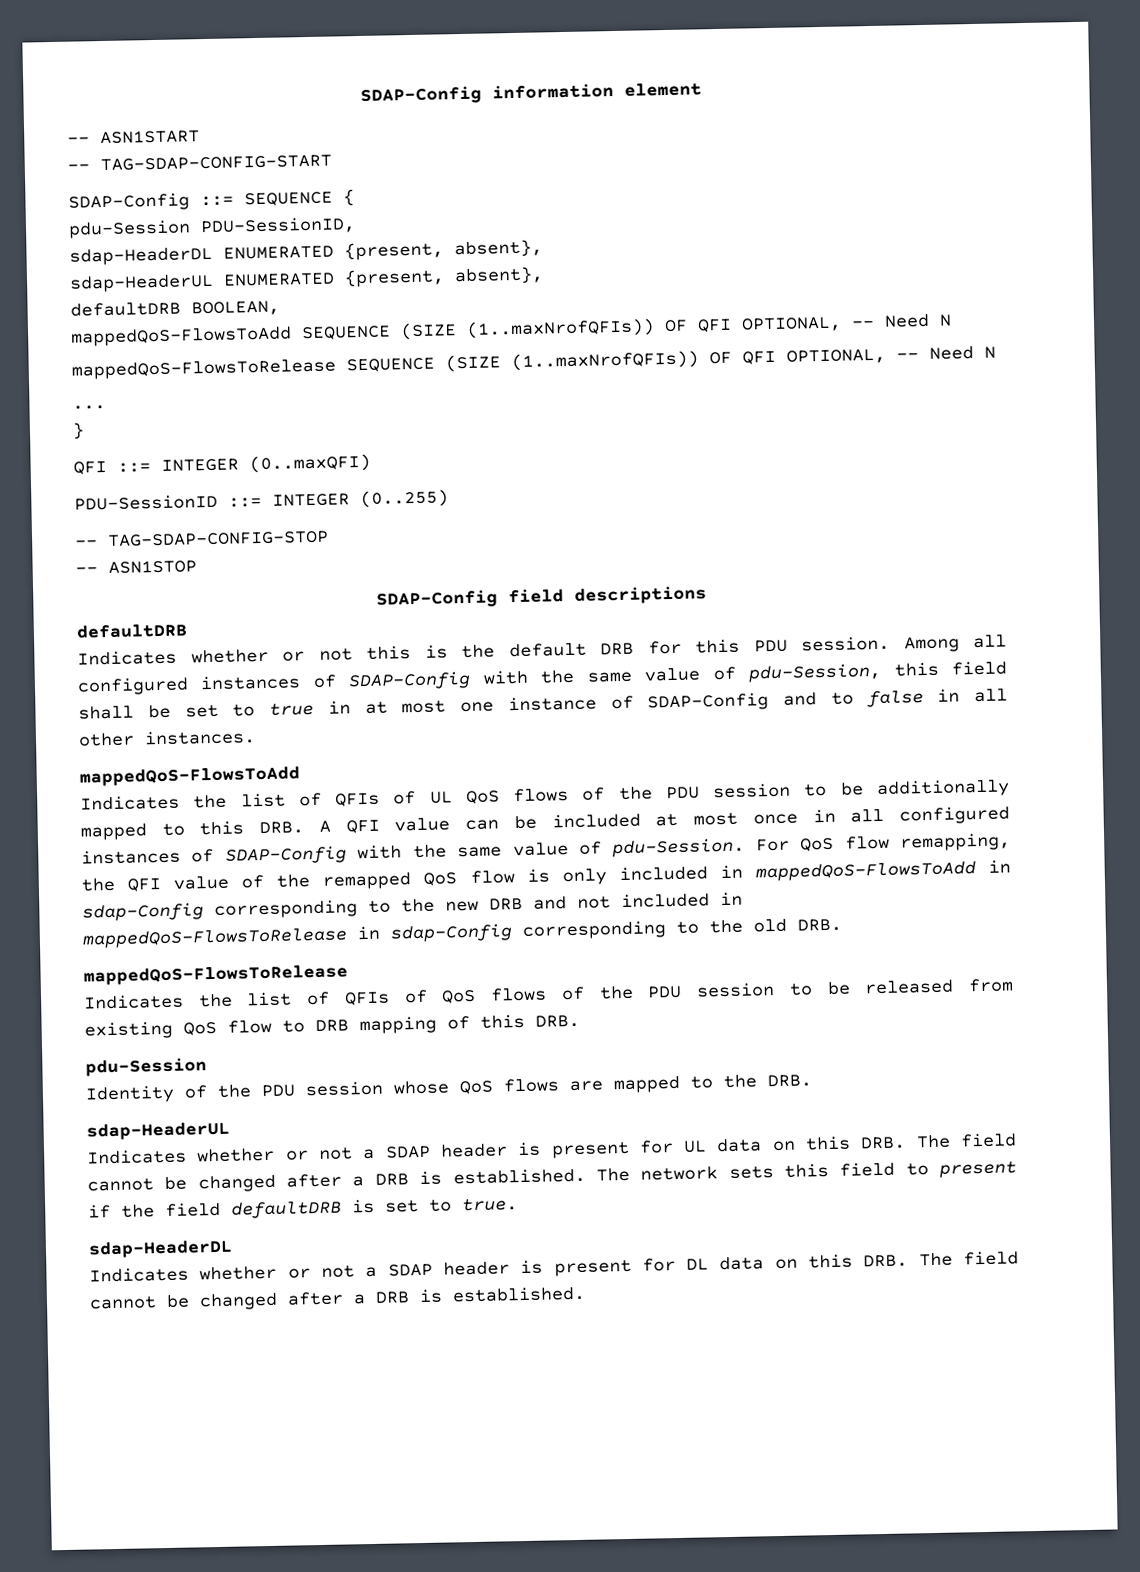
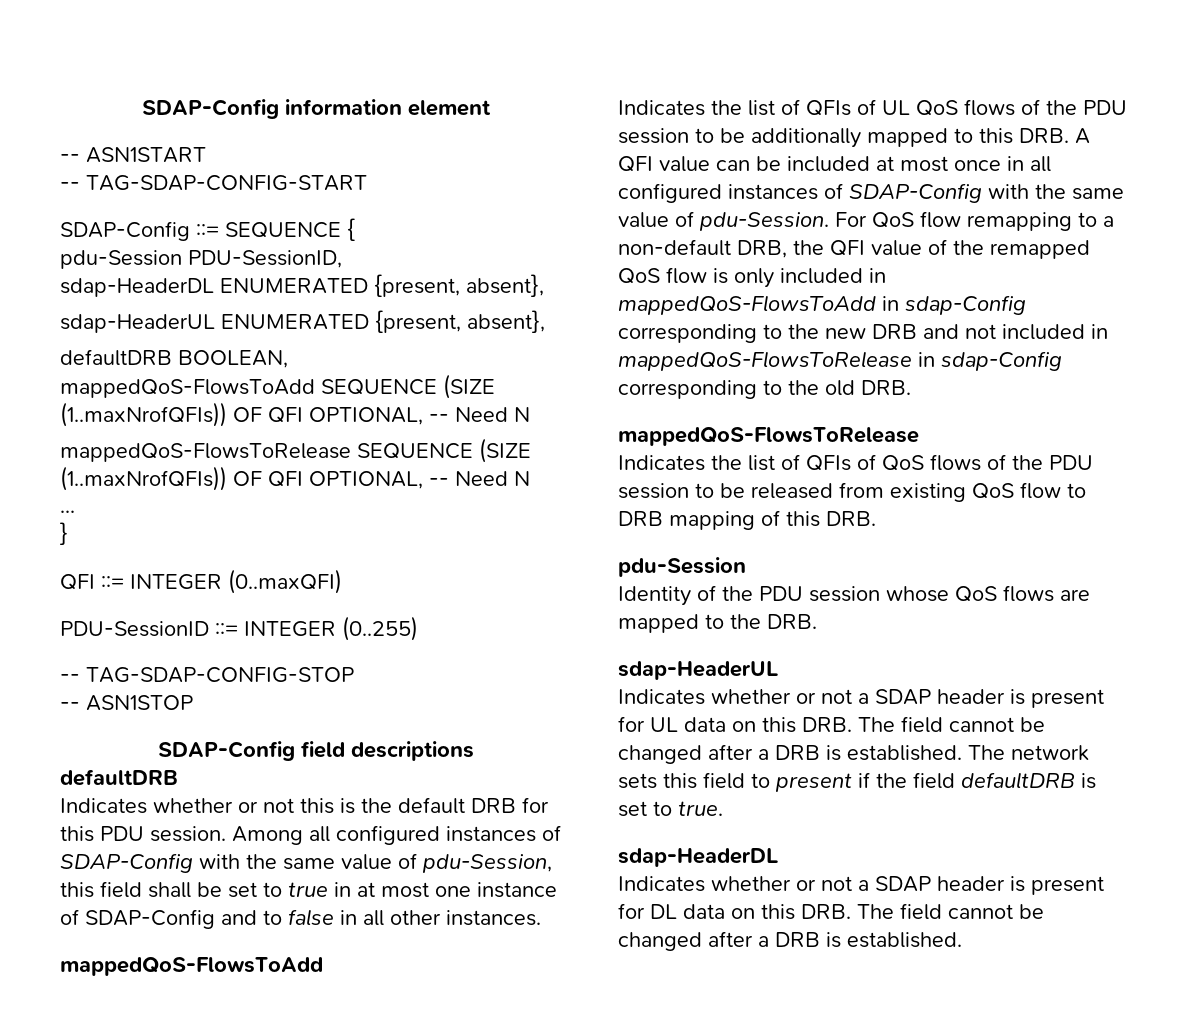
[899,832,1011,852] remapping, -> [967,212,1114,231] [618,239,787,258] remapping to a non-default DRB,

